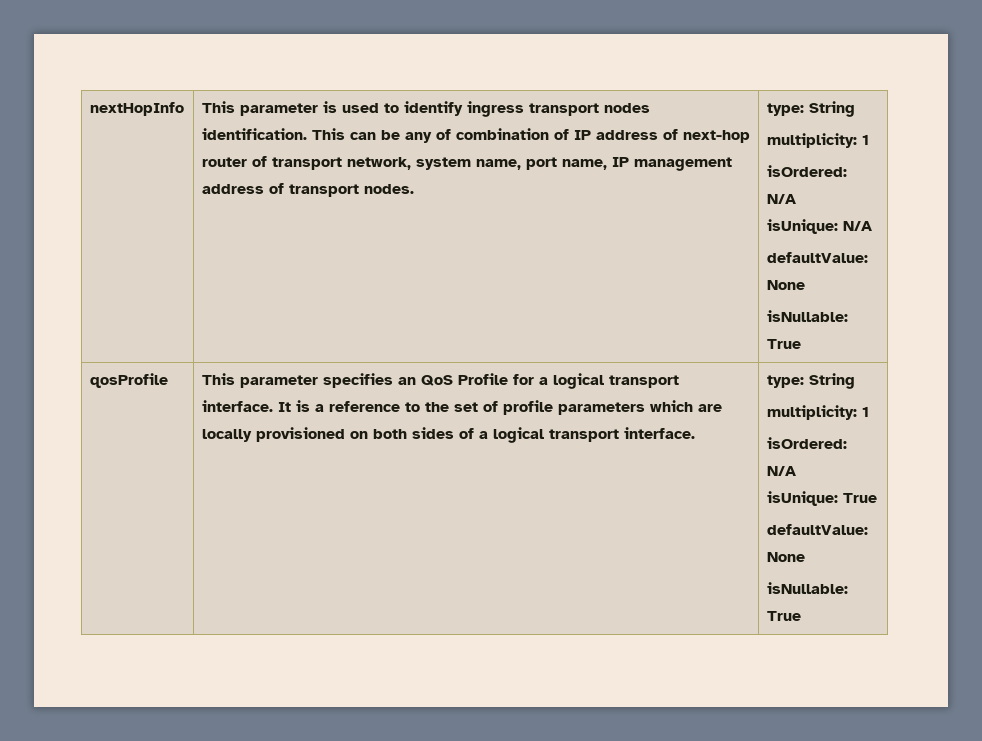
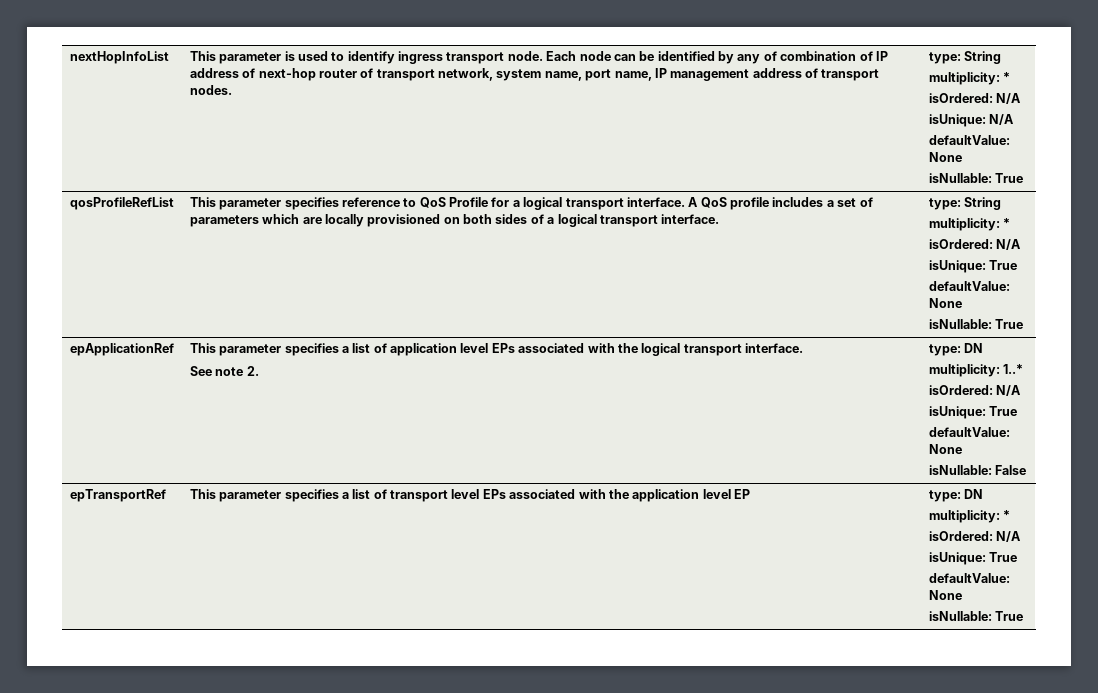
[89,102,184,116] nextHopInfo -> [69,51,169,64] nextHopInfoList
[603,103,650,113] [201,128,400,140] nodes identification. This can be -> [507,51,735,64] node. Each node can be identified by
[861,135,869,145] 1 -> [1003,72,1011,82] *
[89,373,168,388] [201,373,416,388] qosProfile | This parameter specifies an -> [69,197,174,210] [189,197,417,210] qosProfileRefList | This parameter specifies reference to
[277,400,449,412] It is a reference to the -> [688,197,834,210] A QoS profile includes a
[502,400,553,415] profile -> (873, 202) none
[861,407,869,417] [766,437,847,449] [766,466,796,476] [766,491,877,506] [766,524,868,535] [766,552,805,562] [766,582,848,594] [766,611,801,621] 1 // isOrdered: N/A // isUnique: True // defaultValue: None // isNullable: True -> [1003,218,1011,228] [928,239,1022,250] [928,260,1018,273] [928,281,1010,291] [928,298,962,308] [928,319,1024,329] [69,343,174,356] [189,343,804,356] [189,366,259,376] [928,343,984,356] [928,364,1024,377] [928,385,1022,396] [928,406,1018,419] [928,427,1010,437] [928,444,962,454] [928,465,1027,475] [69,489,166,502] [189,489,751,502] [928,489,984,502] [928,510,1011,523] [928,531,1022,542] [928,552,1018,565] [928,573,1010,583] [928,590,962,600] [928,611,1024,621] * // isOrdered: N/A // isUnique: True // defaultValue: None // isNullable: True // epApplicationRef | This parameter specifies a list of application level EPs associated with the logical transport interface. // See note 2. | type: DN // multiplicity: 1..* // isOrdered: N/A // isUnique: True // defaultValue: None // isNullable: False // epTransportRef | This parameter specifies a list of transport level EPs associated with the application level EP | type: DN // multiplicity: * // isOrdered: N/A // isUnique: True // defaultValue: None // isNullable: True

